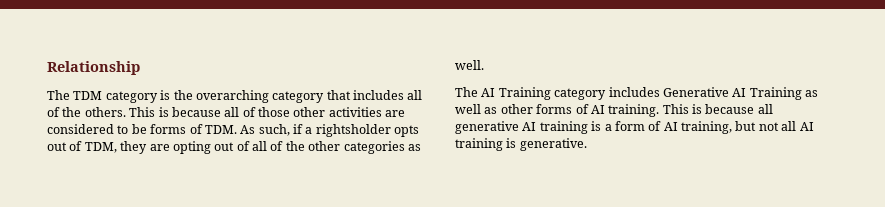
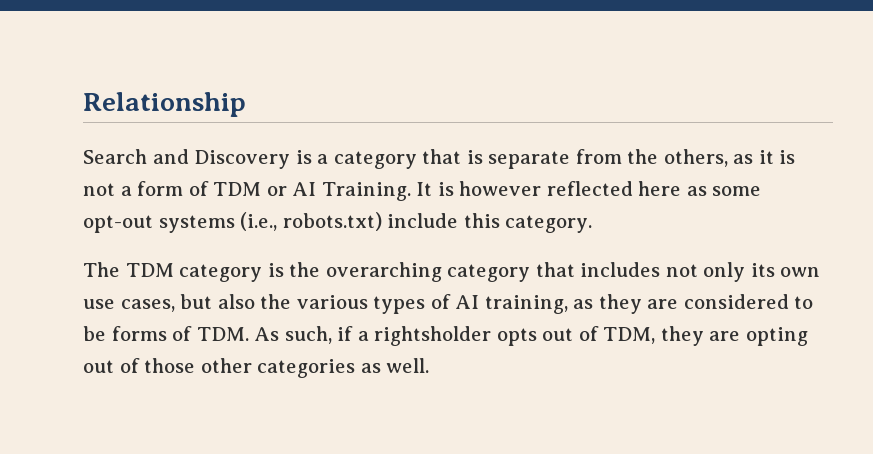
(140, 68) none -> [83,149,796,169] [83,181,762,201] [83,212,593,233] // Search and Discovery is a category that is separate from the others, as it is not a form of TDM or AI Training. It is however reflected here as some opt-out systems (i.e., robots.txt) include this category.
[407,90,423,100] [47,107,382,117] all of the others. This is because all of those other activities -> [665,262,821,282] [83,294,642,314] not only its own use cases, but also the various types of AI training, as they
[252,141,305,151] all of the -> [144,358,196,373] those
[455,87,818,100] [455,104,773,117] [455,121,814,134] [455,138,587,151] // The AI Training category includes Generative AI Training as well as other forms of AI training. This is because all generative AI training is a form of AI training, but not all AI training is generative. -> (430, 365) none

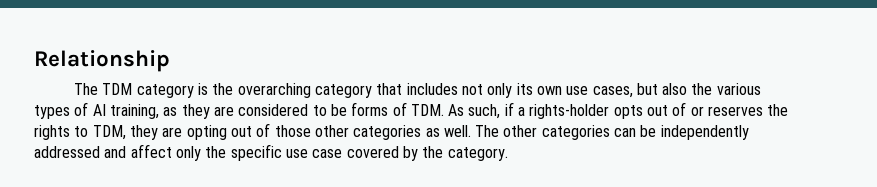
[83,149,796,169] [83,181,762,201] [83,212,593,233] // Search and Discovery is a category that is separate from the others, as it is not a form of TDM or AI Training. It is however reflected here as some opt-out systems (i.e., robots.txt) include this category. -> (170, 61) none
[374,326,492,346] rightsholder -> [529,104,610,119] rights-holder
(599, 333) none -> [690,104,789,116] [34,125,89,140] or reserves the rights to
(430, 365) none -> [475,125,749,140] [34,144,508,161] The other categories can be independently addressed and affect only the specific use case covered by the category.

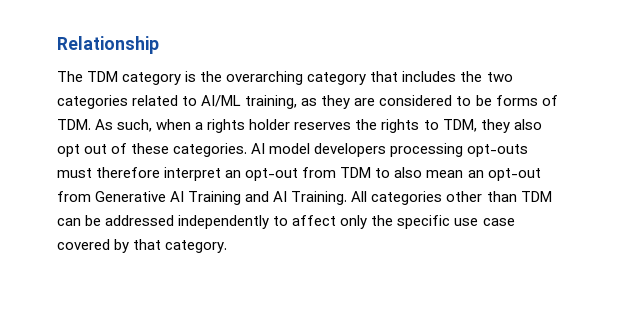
[461,83,761,98] [34,102,106,119] not only its own use cases, but also the various types of AI -> [460,71,513,82] [57,95,242,109] the two categories related to AI/ML
[504,102,704,119] if a rights-holder opts out of or -> [156,119,291,133] when a rights holder
[162,123,749,140] [34,146,127,158] are opting out of those other categories as well. The other categories can be independently addressed and -> [513,119,542,130] [57,143,529,157] [57,167,541,181] [57,191,552,205] [57,215,289,229] also opt out of these categories. AI model developers processing opt-outs must therefore interpret an opt-out from TDM to also mean an opt-out from Generative AI Training and AI Training. All categories other than TDM can be addressed independently to
[422,146,444,158] the -> [133,239,162,250] that

